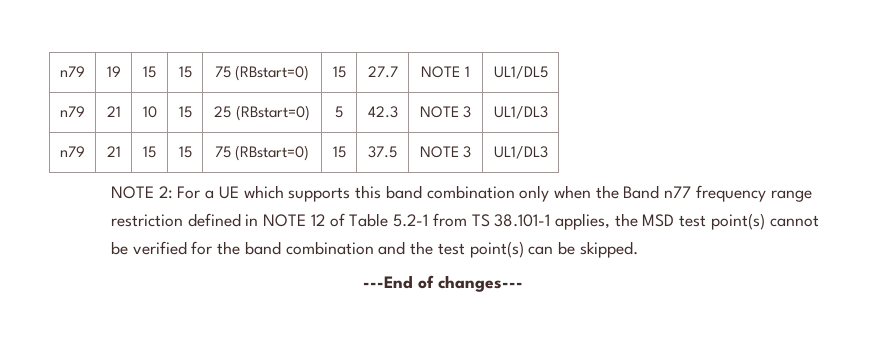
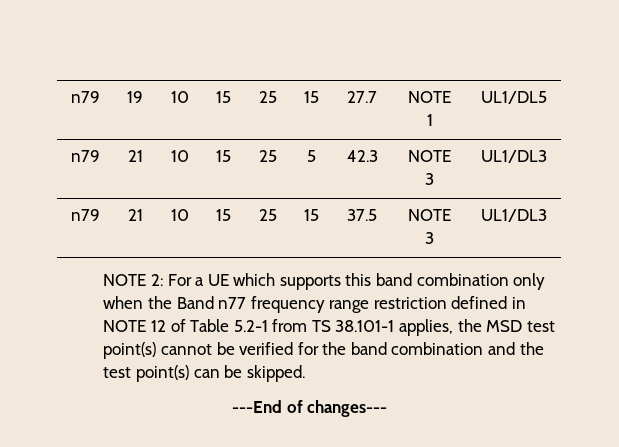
[143,66,156,78] [178,66,192,78] [214,65,310,81] 15 | 15 | 75 (RBstart=0) -> [170,91,189,103] [216,91,231,103] [258,91,277,103] 10 | 15 | 25
[235,105,310,121] (RBstart=0) -> (277, 156) none
[143,146,156,158] [178,146,192,158] [214,145,310,161] 15 | 15 | 75 (RBstart=0) -> [170,209,189,221] [216,209,231,221] [258,209,277,221] 10 | 15 | 25

